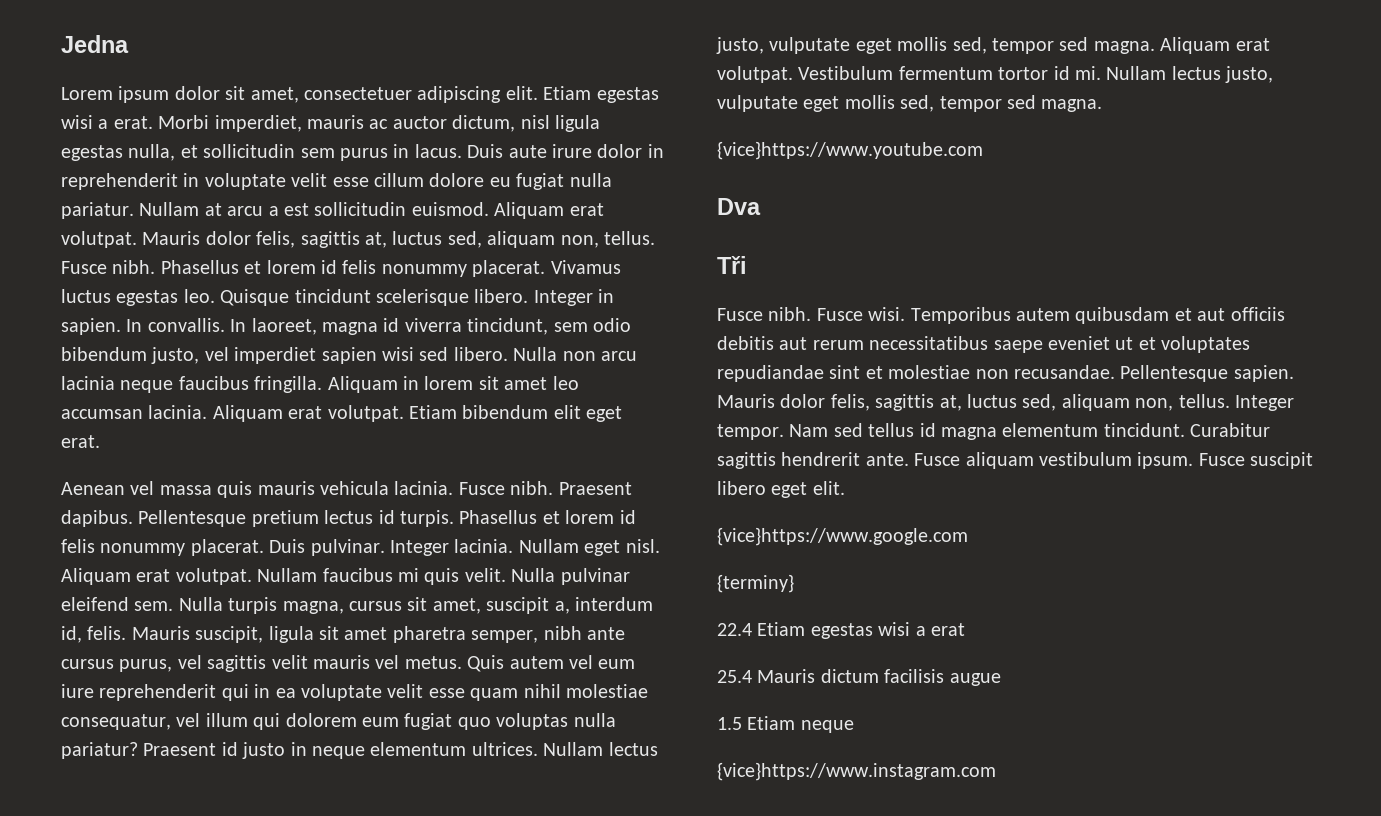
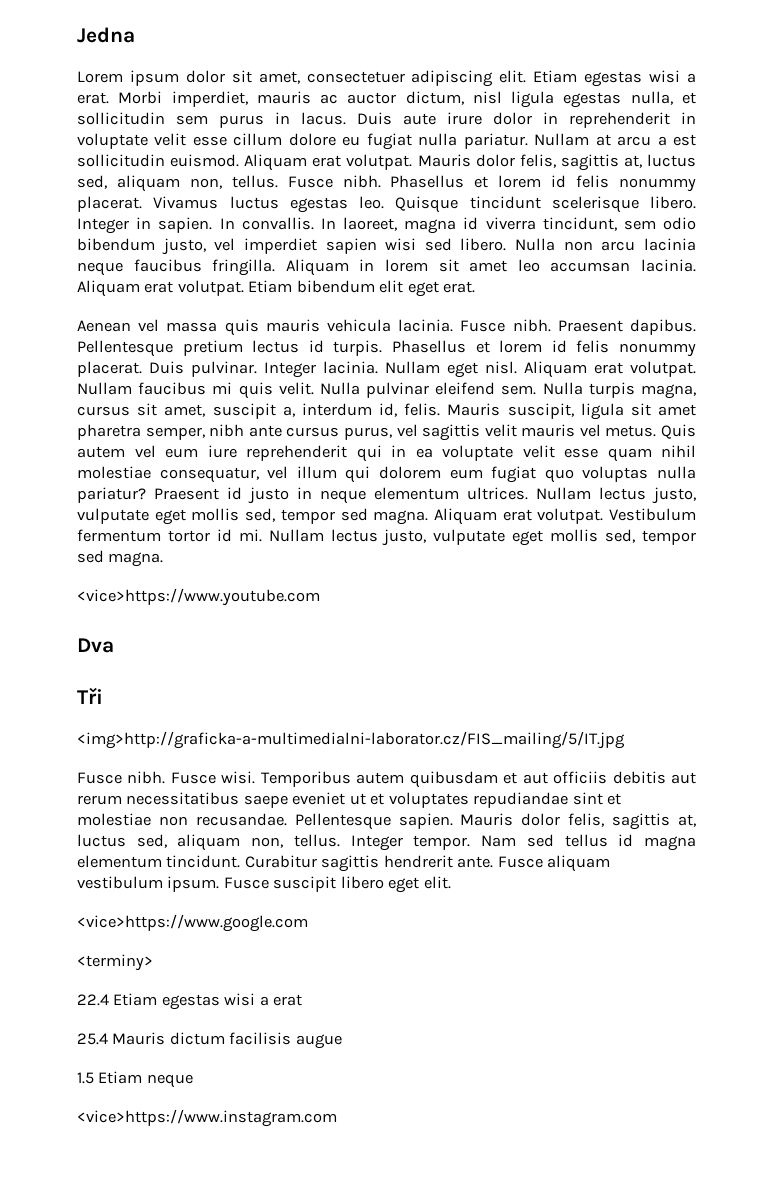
[717,141,983,160] {vice}https://www.youtube.com -> [77,588,320,606] <vice>https://www.youtube.com
(747, 265) none -> [77,731,625,749] // <img>http://graficka-a-multimedialni-laborator.cz/FIS_mailing/5/IT.jpg
[717,527,968,546] [717,574,794,593] {vice}https://www.google.com // {terminy} -> [77,914,308,932] [77,954,153,971] <vice>https://www.google.com // <terminy>
[717,762,996,781] {vice}https://www.instagram.com -> [77,1109,337,1127] <vice>https://www.instagram.com

